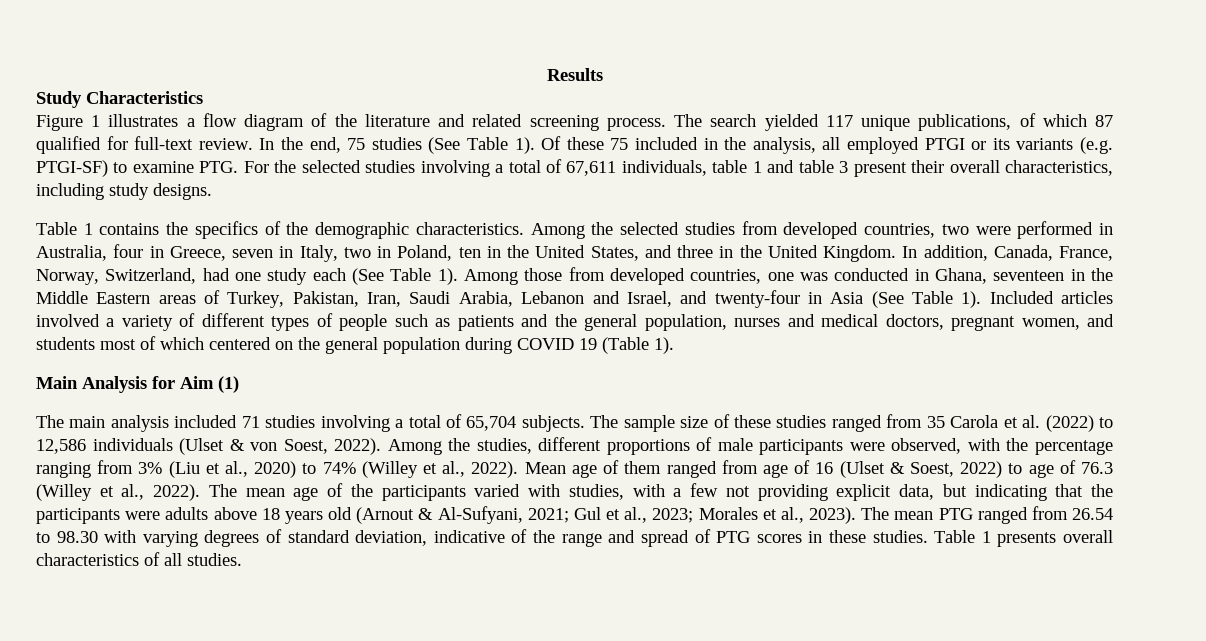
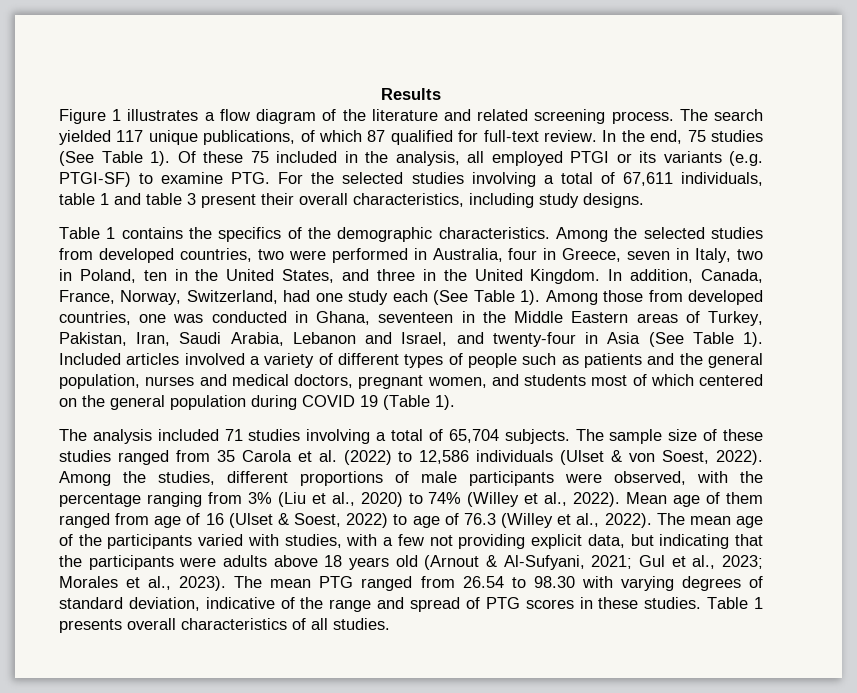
[36,91,203,108] // Study Characteristics -> (441, 94) none
[36,376,239,393] [36,415,106,428] // Main Analysis for Aim (1) // The main -> [59,429,87,441] // The

